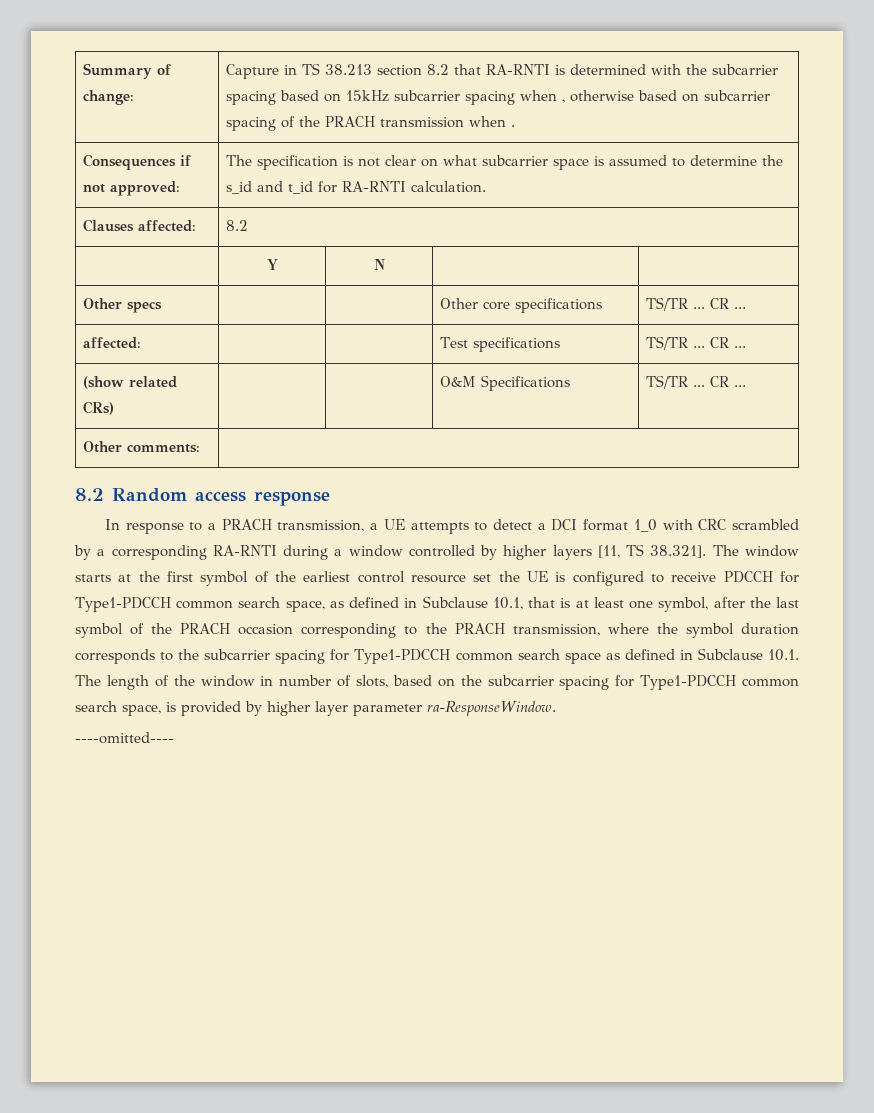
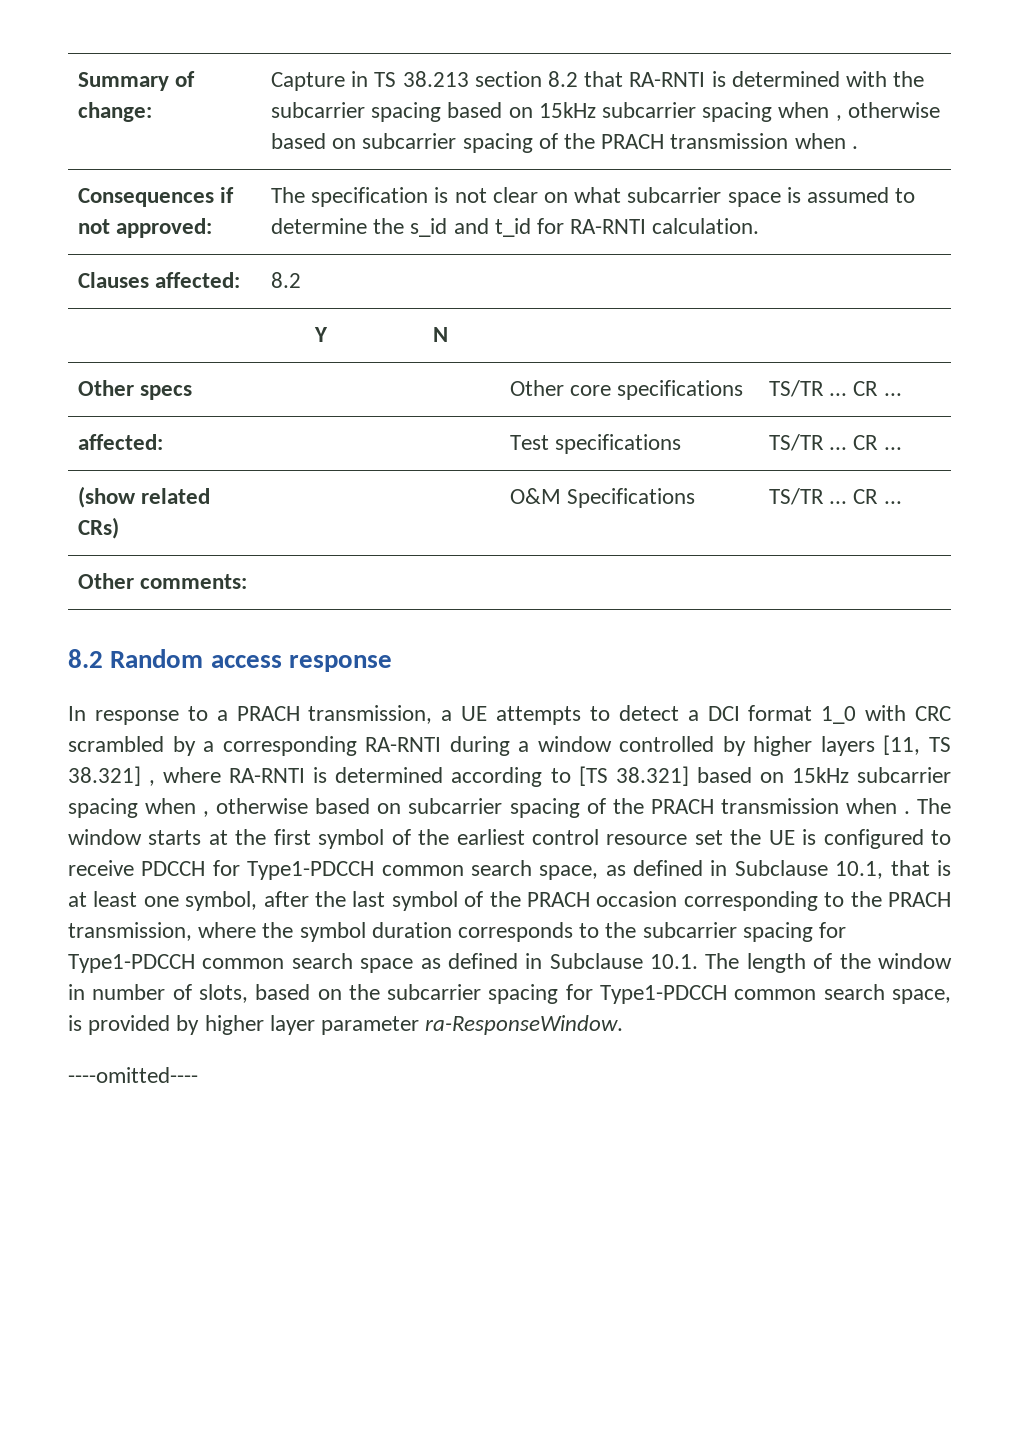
[650,545,707,558] 38.321]. -> [68,766,952,787] [68,798,910,818] 38.321] , where RA-RNTI is determined according to [TS 38.321] based on 15kHz subcarrier spacing when , otherwise based on subcarrier spacing of the PRACH transmission when .

